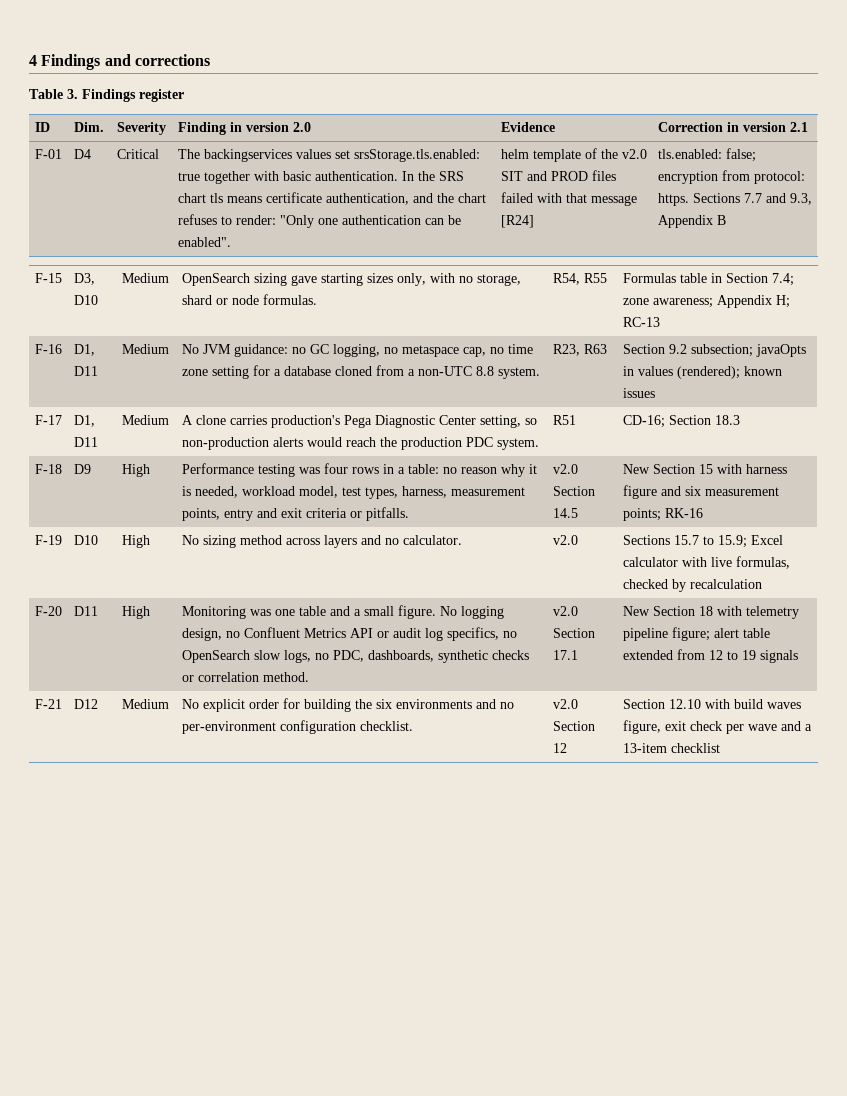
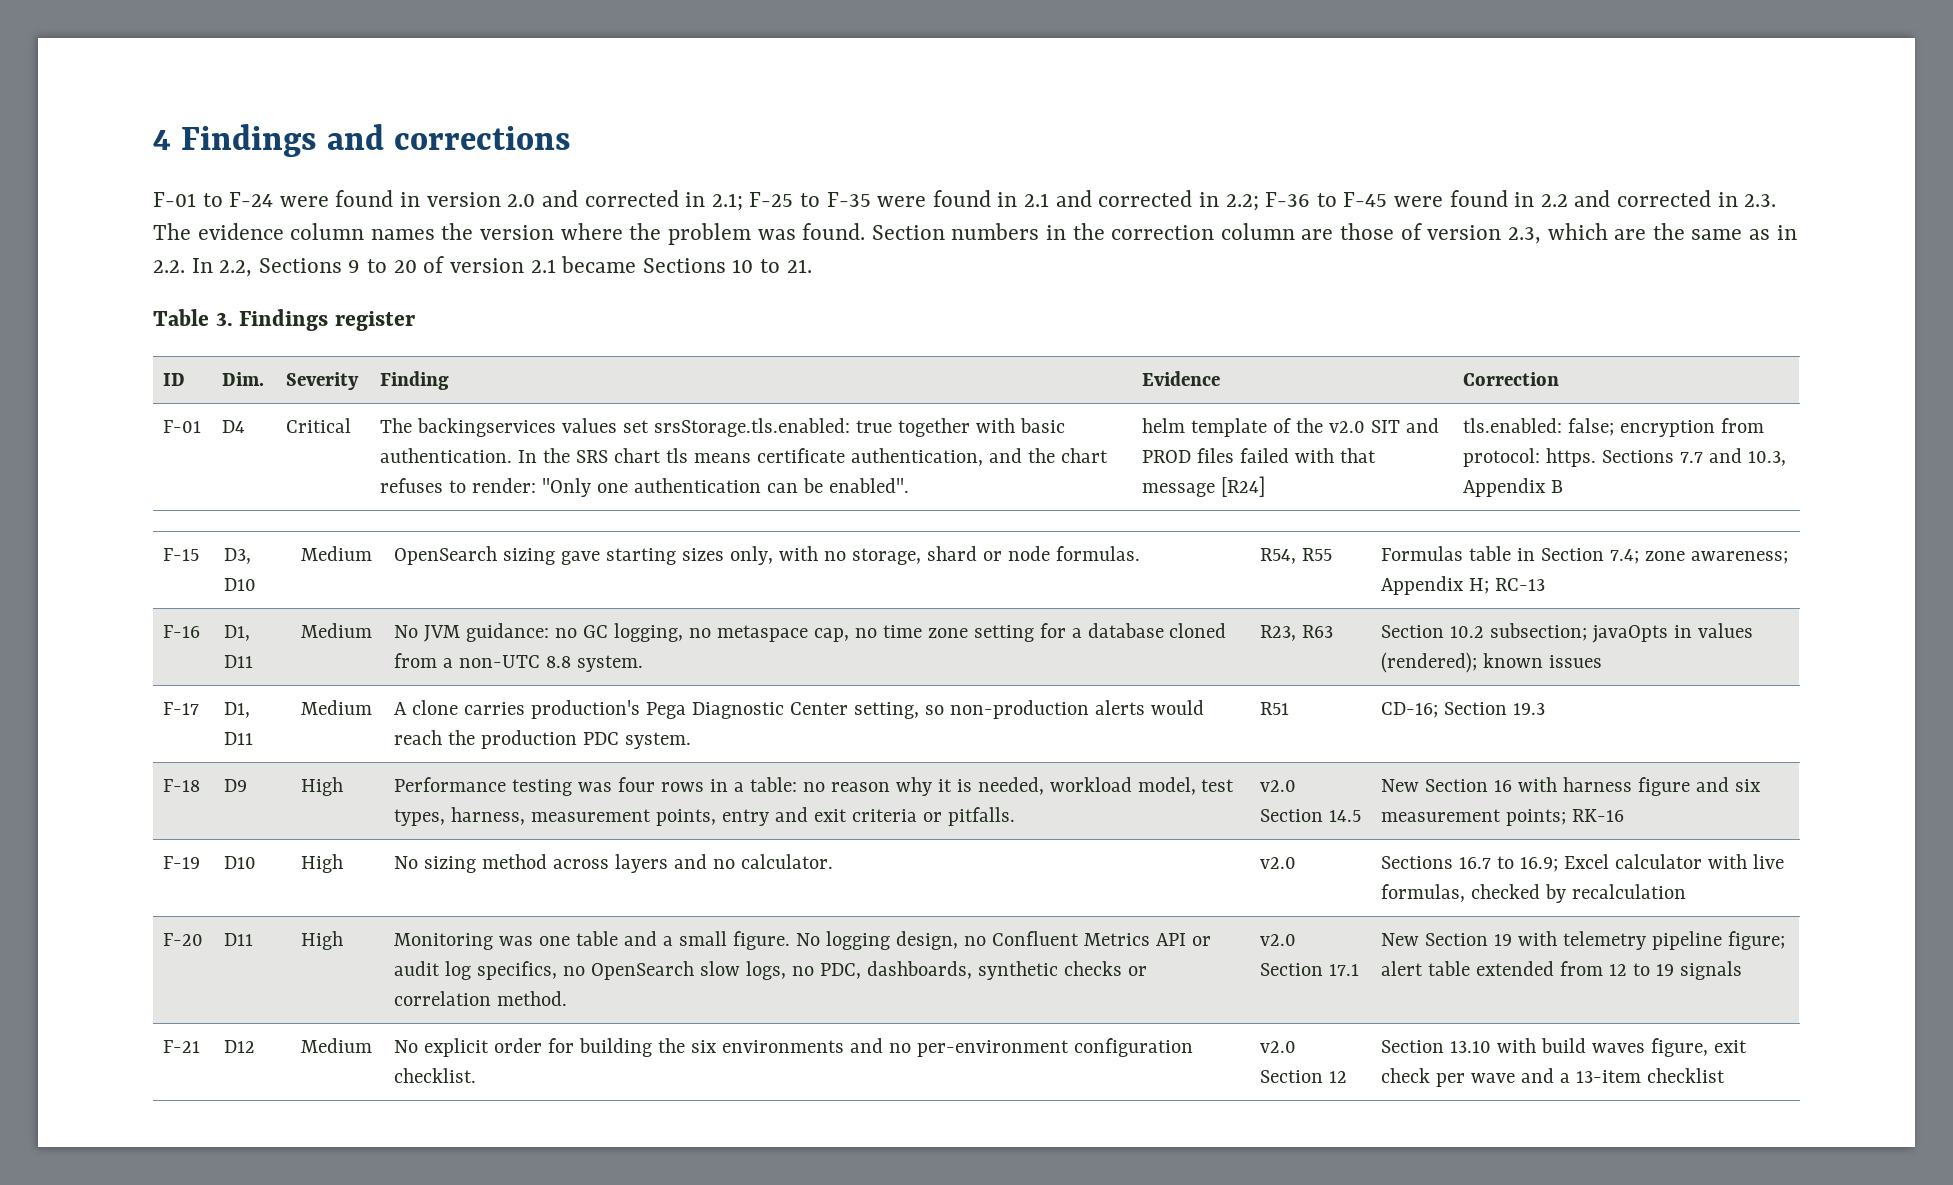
(210, 60) none -> [153,190,1777,211] [153,223,1797,245] [153,256,812,277] // F-01 to F-24 were found in version 2.0 and corrected in 2.1; F-25 to F-35 were found in 2.1 and corrected in 2.2; F-36 to F-45 were found in 2.2 and corrected in 2.3. The evidence column names the version where the problem was found. Section numbers in the correction column are those of version 2.3, which are the same as in 2.2. In 2.2, Sections 9 to 20 of version 2.1 became Sections 10 to 21.
[229,122,311,132] in version 2.0 -> (450, 380) none
[726,122,808,132] in version 2.1 -> (1560, 379) none
[789,193,812,205] 9.3, -> [1748,451,1787,466] 10.3,
[668,344,687,354] 9.2 -> [1450,626,1485,638] 10.2
[714,415,740,425] 18.3 -> [1513,703,1546,715] 19.3
[698,464,713,474] 15 -> [1494,780,1513,792] 16
[673,535,747,548] 15.7 to 15.9; -> [1459,856,1559,872] 16.7 to 16.9;
[698,606,713,616] 18 -> [1494,934,1513,946] 19
[668,699,701,709] 12.10 -> [1450,1041,1492,1053] 13.10

